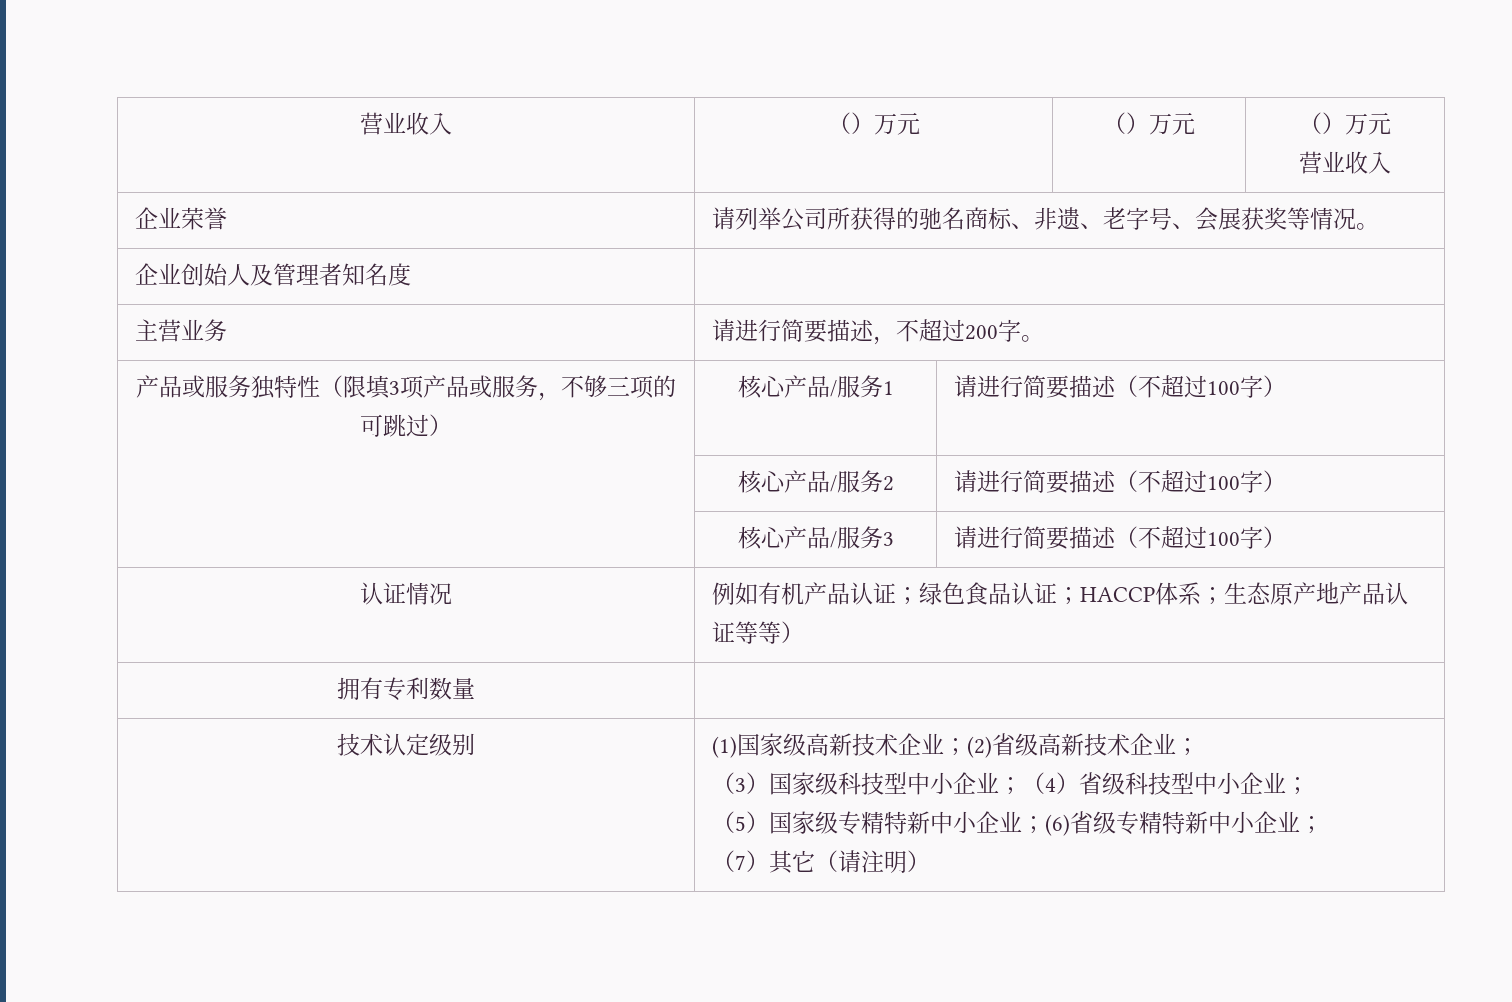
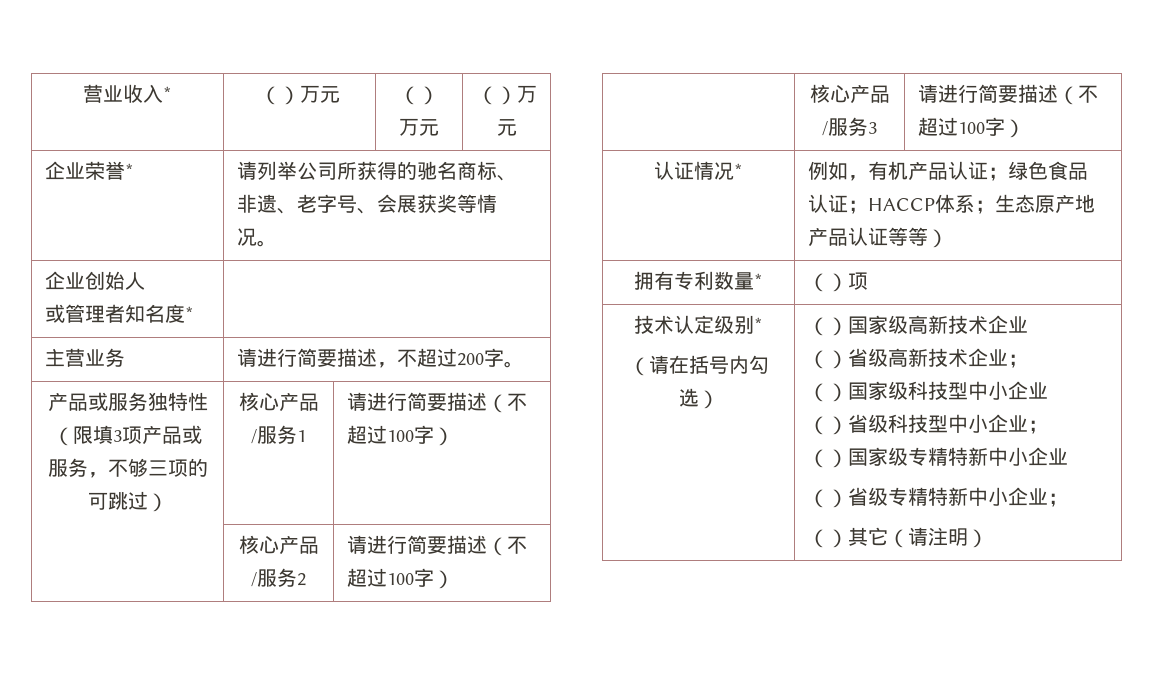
[360,112,452,135] 营业收入 -> [83,84,172,103] 营业收入*
[1299,151,1391,174] // 营业收入 -> (517, 127) none
(227, 218) none -> [125,163,135,178] *
[249,264,273,286] 及 -> [45,304,66,323] // 或
(411, 274) none -> [185,306,195,321] *
(452, 594) none -> [734,163,743,178] *
(758, 593) none -> [848,175,869,181] ，
(475, 688) | -> [754,273,763,288] [808,272,869,292] * | （）项
[711,736,737,758] | (1) -> [754,317,763,332] [628,355,769,376] [678,388,719,409] [808,317,849,336] * // （请在括号内勾选） | （）
[943,736,992,758] ；(2) -> [808,350,849,369] // （）
[734,778,746,792] 3 -> (829, 392) none
[998,772,1056,795] ；（4 -> [808,416,829,435] // （
[734,816,746,831] 5 -> (829, 458) none
[1021,814,1070,836] ；(6) -> [808,489,849,508] // （）
[734,855,746,870] 7 -> (829, 538) none

